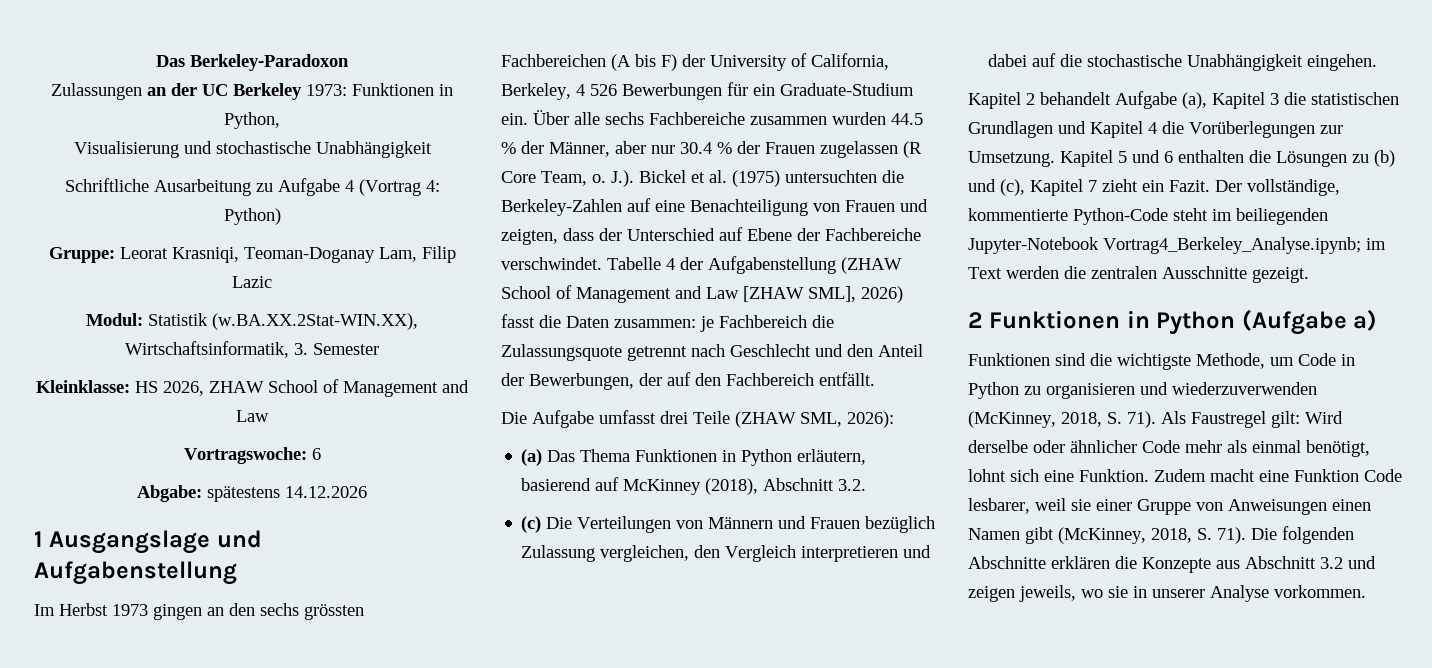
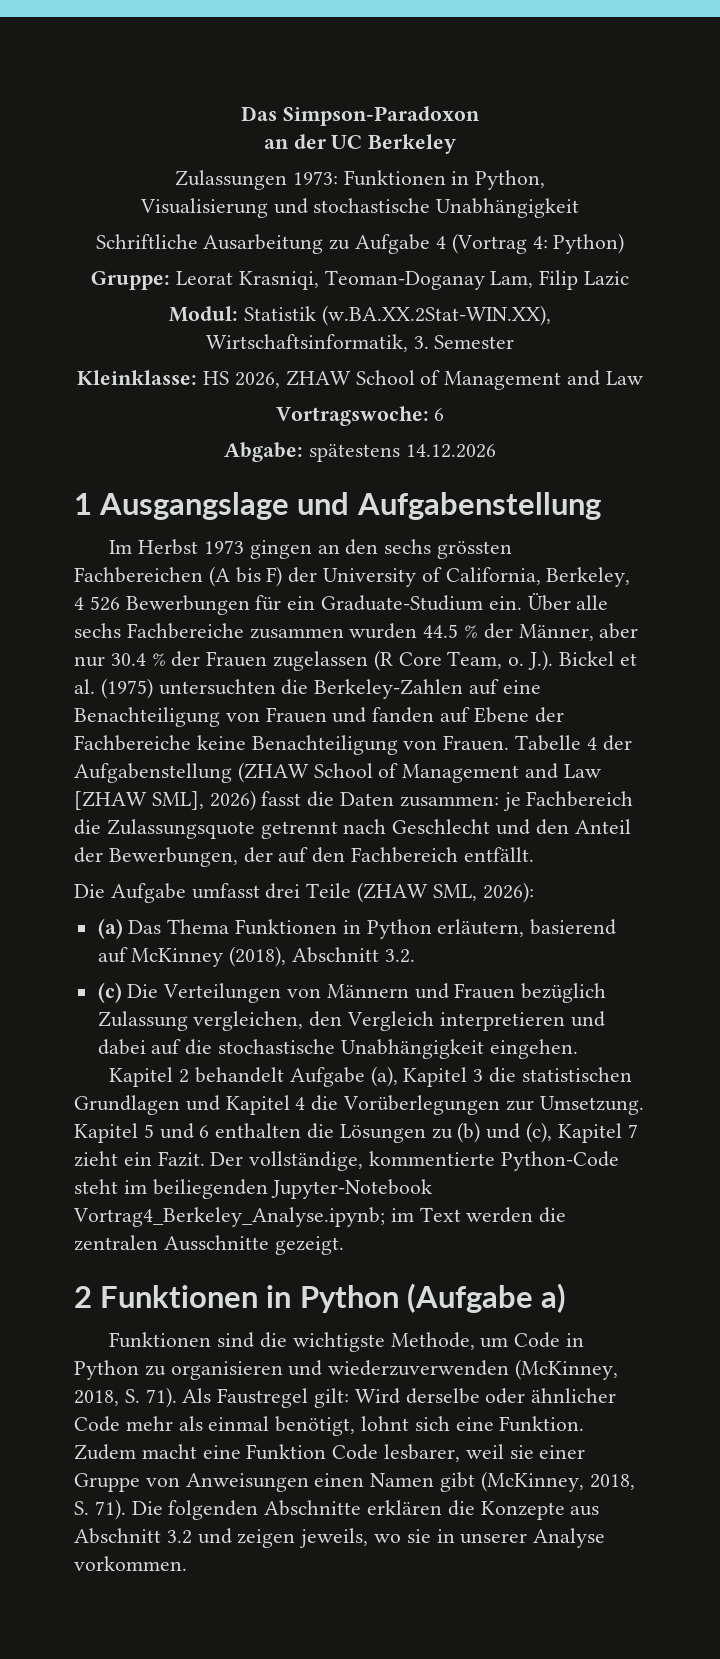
[156,54,349,71] [51,83,142,100] Das Berkeley-Paradoxon // Zulassungen -> [241,106,480,126] Das Simpson-Paradoxon //
(302, 91) none -> [174,170,287,190] // Zulassungen
[501,227,921,245] [501,257,602,270] zeigten, dass der Unterschied auf Ebene der Fachbereiche verschwindet. -> [372,707,564,723] [74,735,510,755] fanden auf Ebene der Fachbereiche keine Benachteiligung von Frauen.

